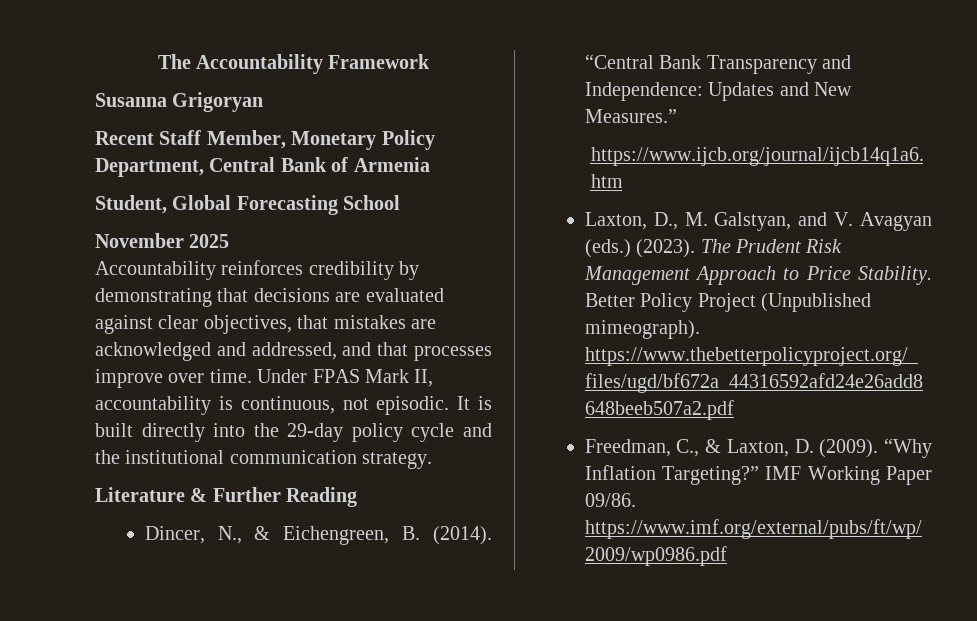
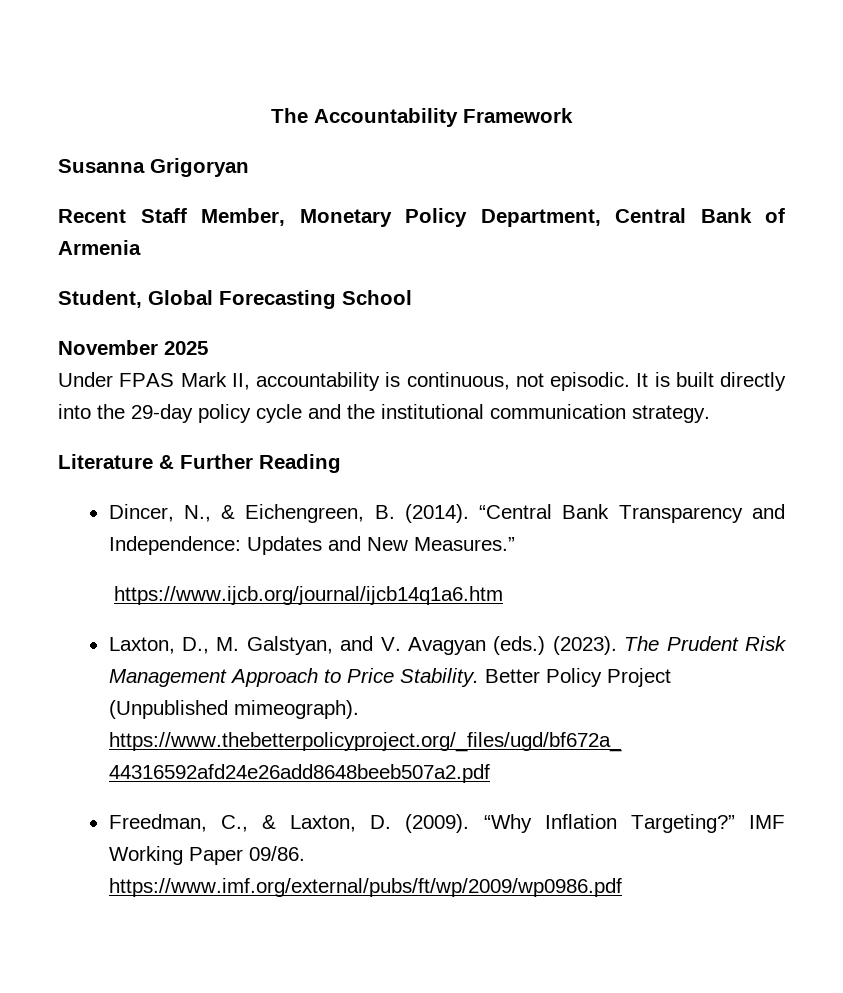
[95,260,420,280] [95,288,444,307] [95,315,436,334] [95,342,493,361] [95,369,252,388] Accountability reinforces credibility by demonstrating that decisions are evaluated against clear objectives, that mistakes are acknowledged and addressed, and that processes improve over time. -> (208, 348) none

